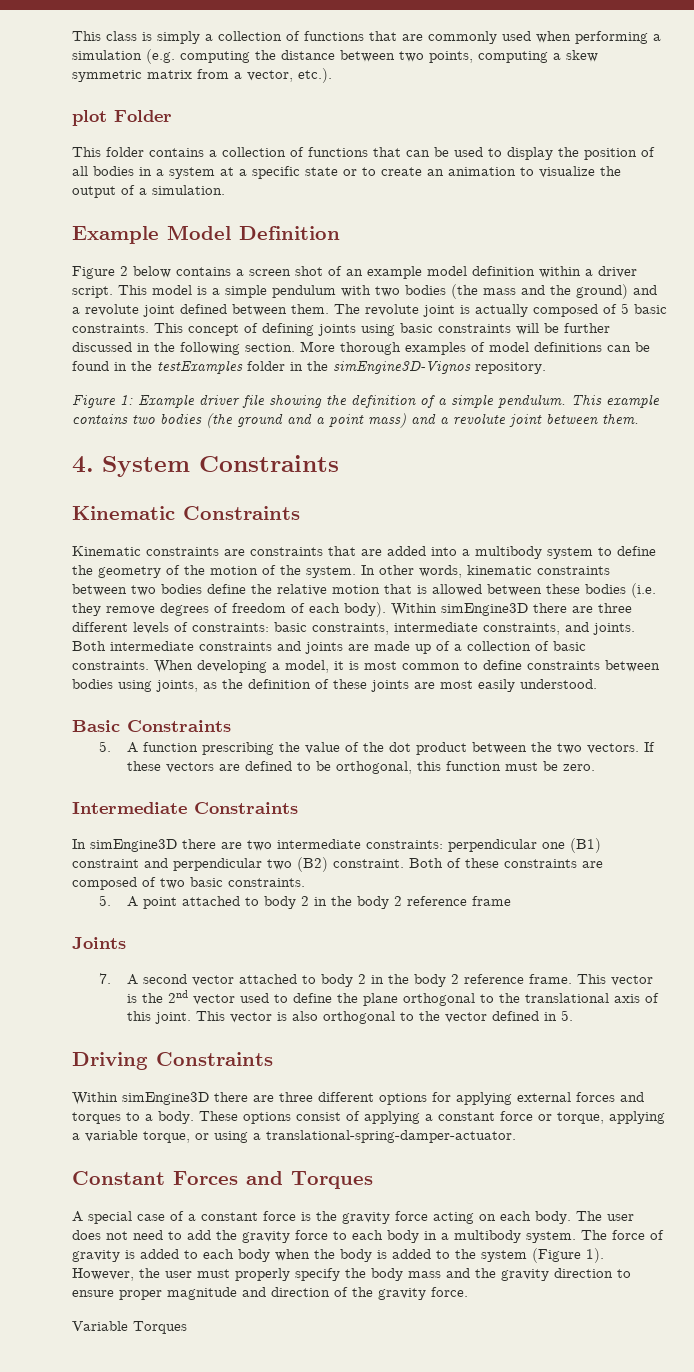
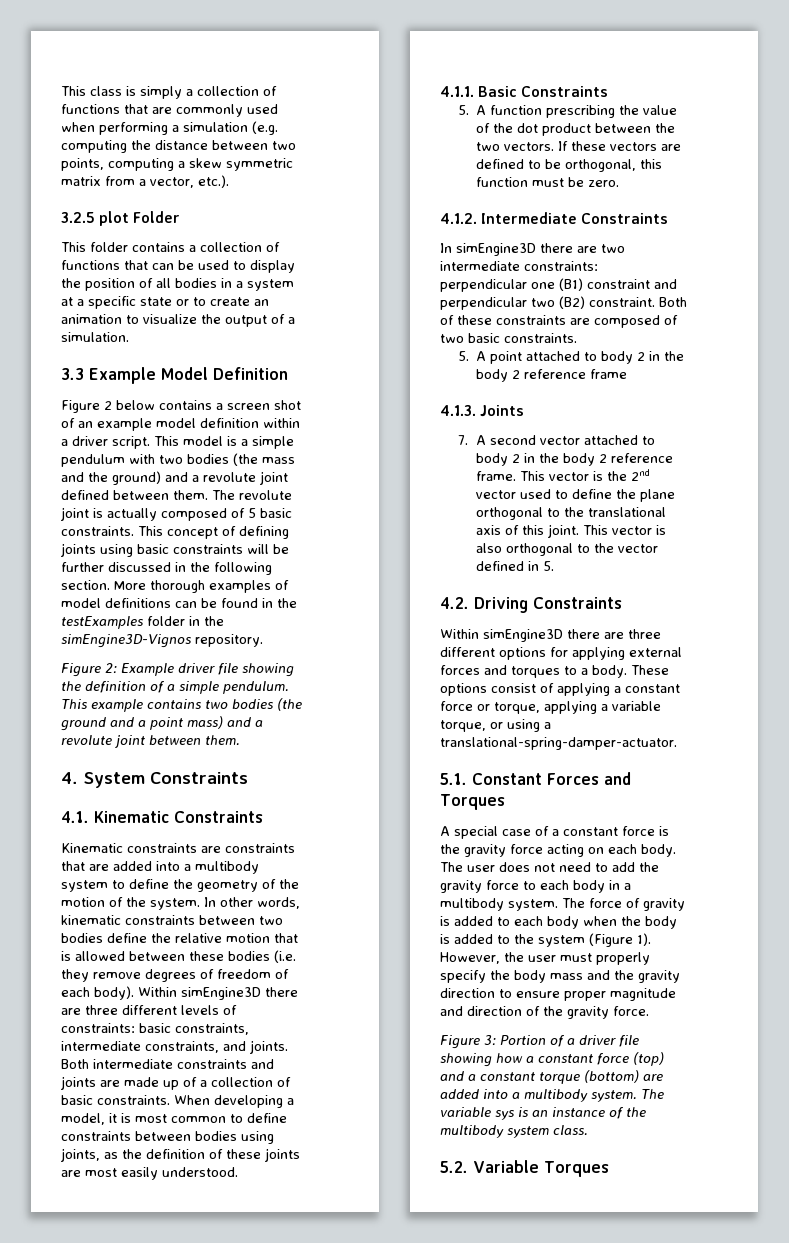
(332, 75) none -> [61,212,95,223] 3.2.5
(225, 190) none -> [61,368,84,380] 3.3
[120,395,133,405] 1: -> [105,663,117,674] 2:
(339, 463) none -> [61,811,89,823] 4.1.
(597, 684) none -> [440,86,474,97] 4.1.1.
(595, 767) none -> [440,213,477,224] 4.1.2.
(511, 901) none -> [440,405,476,416] 4.1.3.
(573, 1015) none -> [440,597,469,609] 4.2.
(516, 1136) none -> [440,773,467,785] 5.1.
(468, 1292) none -> [440,1035,639,1049] [440,1052,664,1067] [440,1070,663,1084] [440,1089,664,1102] [440,1107,646,1120] [440,1125,588,1138] [440,1161,468,1173] Figure 3: Portion of a driver file showing how a constant force (top) and a constant torque (bottom) are added into a multibody system. The variable sys is an instance of the multibody system class. // 5.2.

